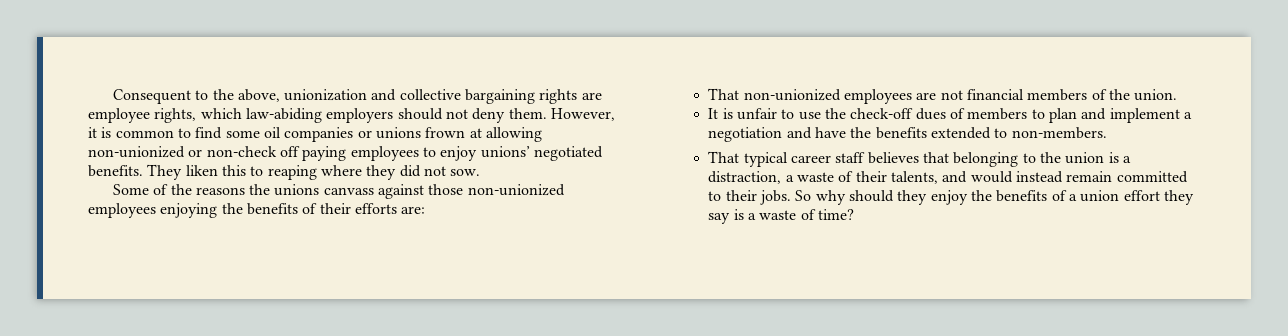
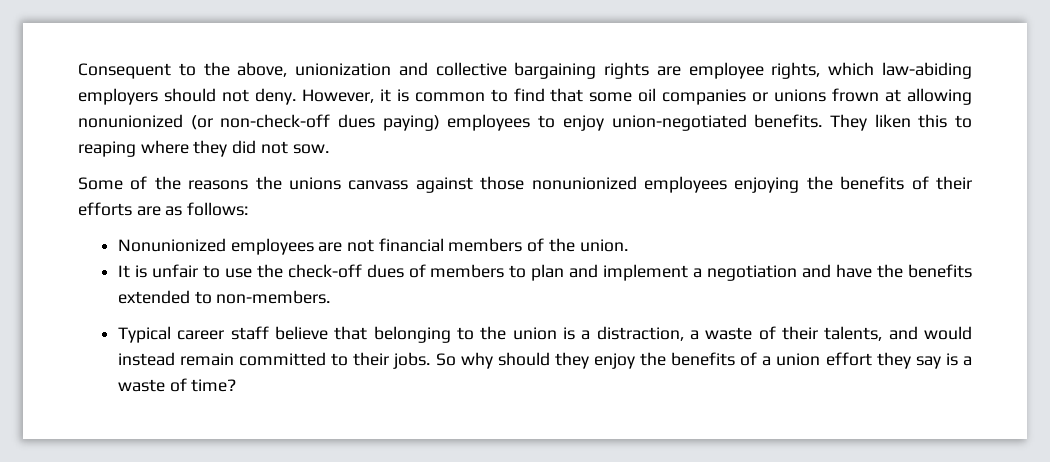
[472,108,547,123] deny them. -> [254,88,296,105] deny.
(223, 133) none -> [550,88,584,102] that
[88,146,347,161] non-unionized or non-check off paying -> [78,114,440,131] nonunionized (or non-check-off dues paying)
[480,146,603,161] unions’ negotiated -> [611,114,747,131] union-negotiated
[467,184,565,196] non-unionized -> [531,176,637,190] nonunionized
[401,206,426,214] [708,88,841,101] are: // That non-unionized -> [136,202,249,216] [117,238,226,252] are as follows: // Nonunionized
[708,151,788,167] That typical -> [117,326,171,343] Typical
[867,152,919,164] believes -> [274,326,328,340] believe

